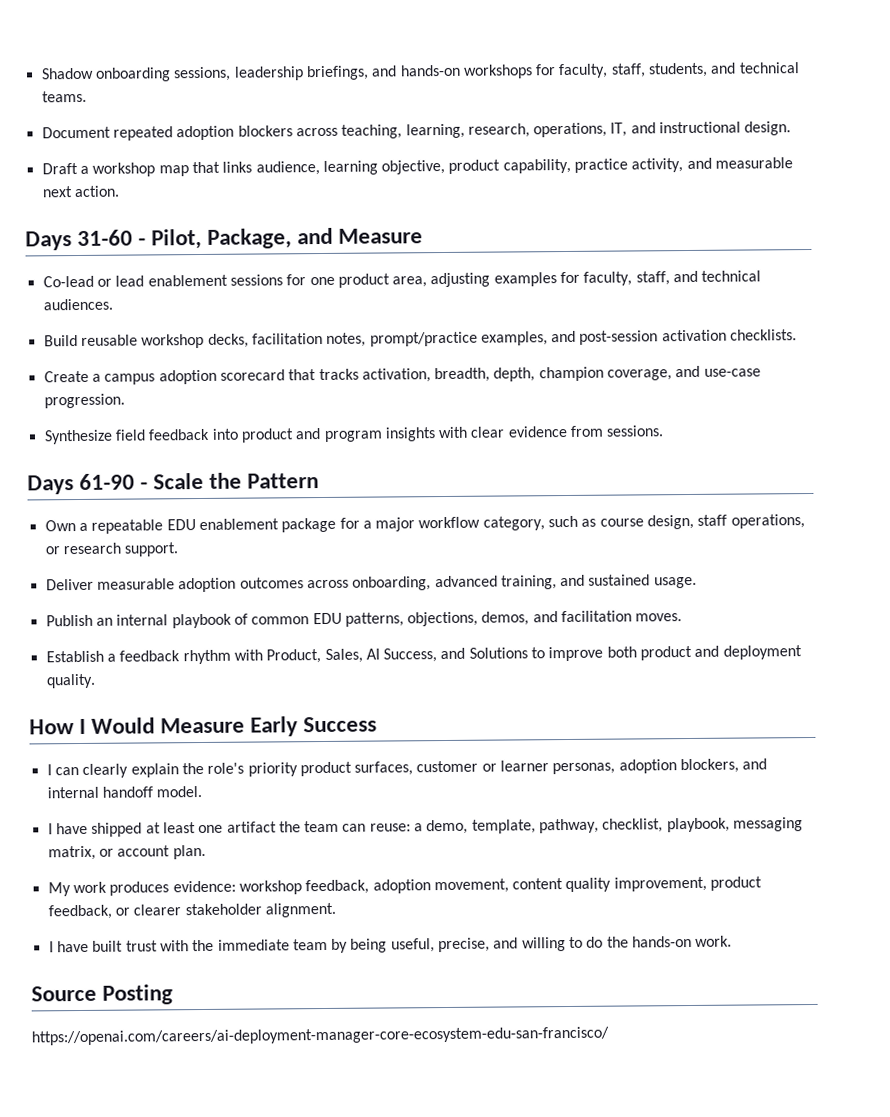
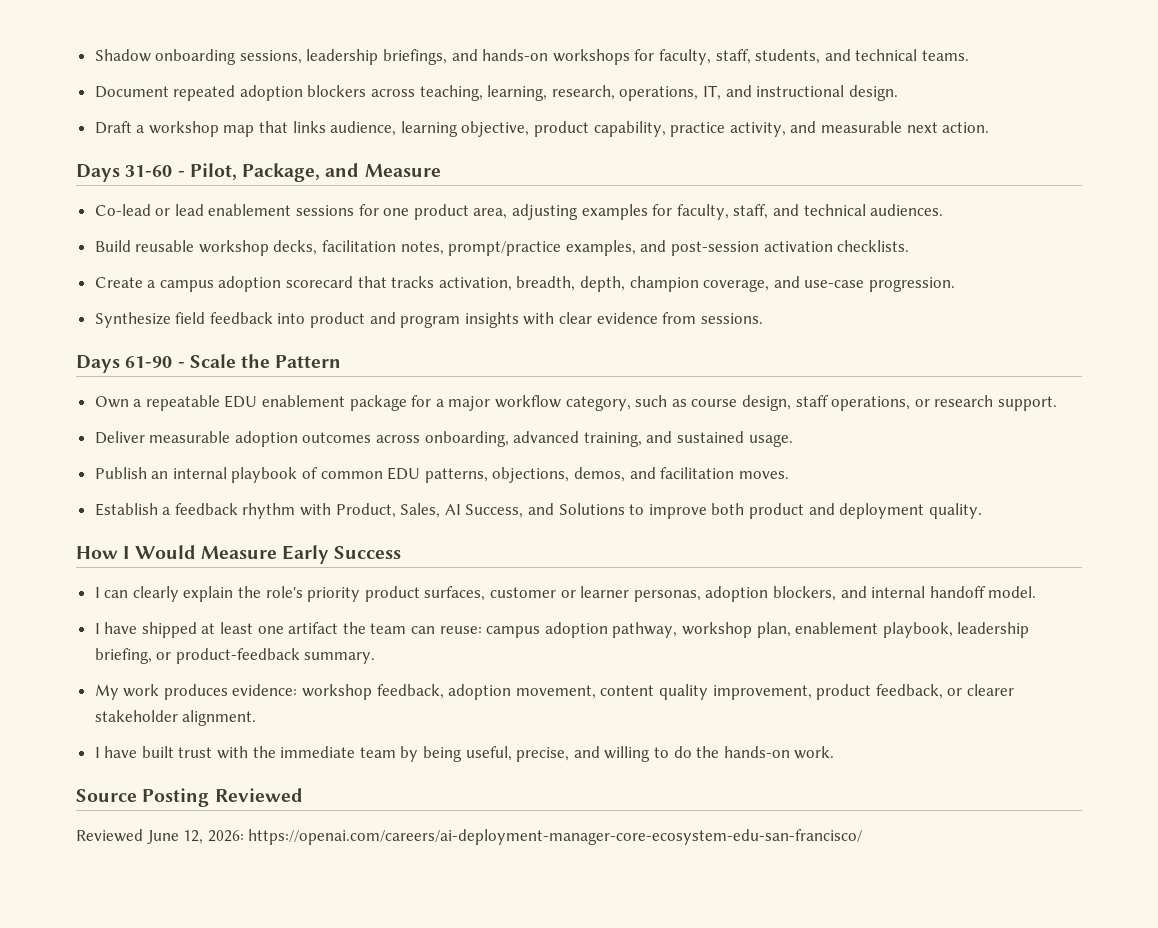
[414,817,804,835] [47,844,206,861] a demo, template, pathway, checklist, playbook, messaging matrix, or account plan. -> [486,622,1030,638] [94,648,376,664] campus adoption pathway, workshop plan, enablement playbook, leadership briefing, or product-feedback summary.
(174, 994) // -> [214,788,303,802] [76,829,244,844] Reviewed // Reviewed June 12, 2026:

